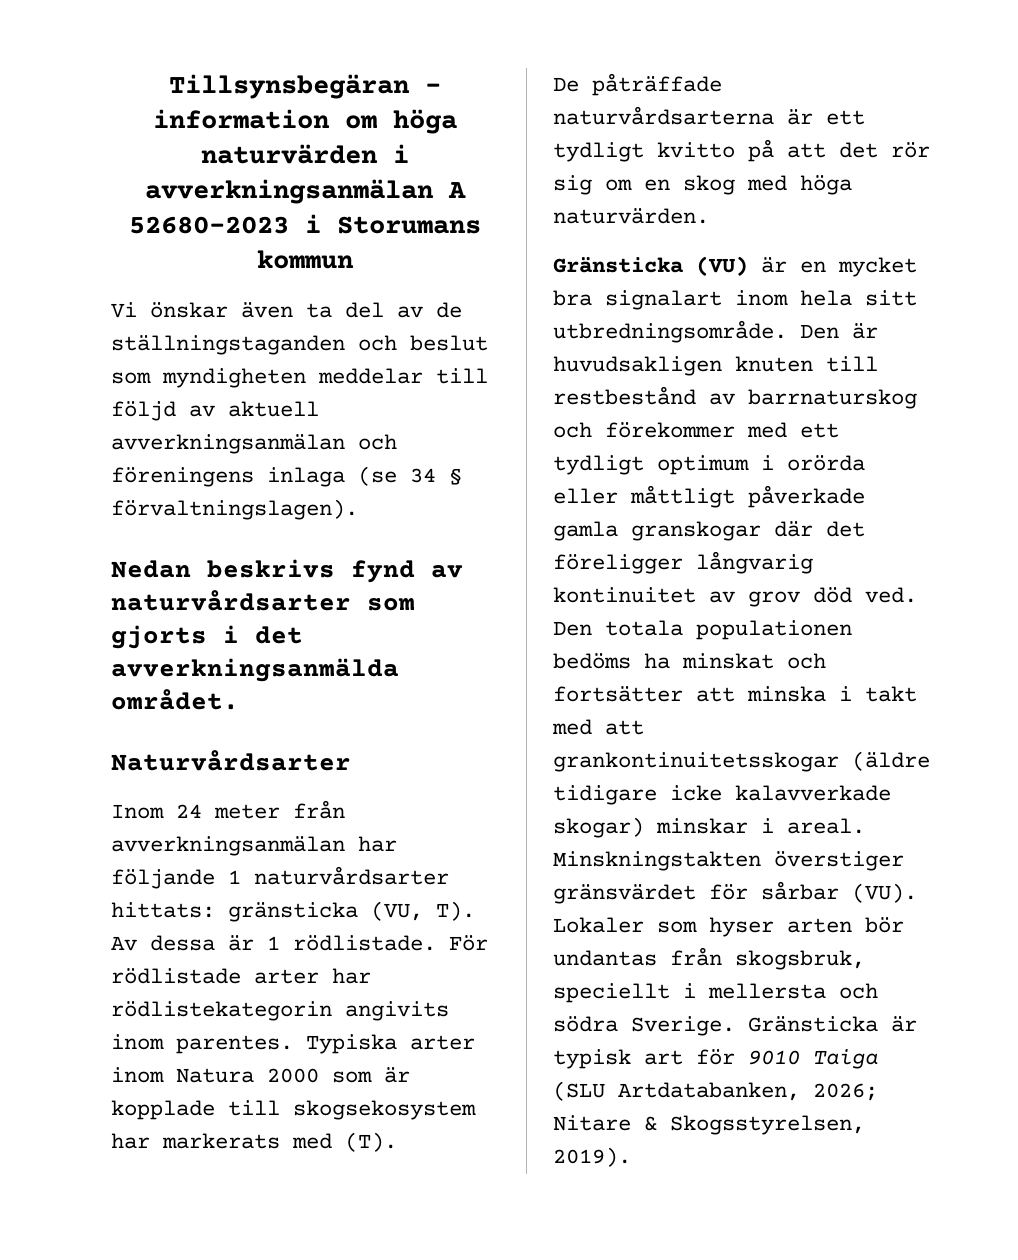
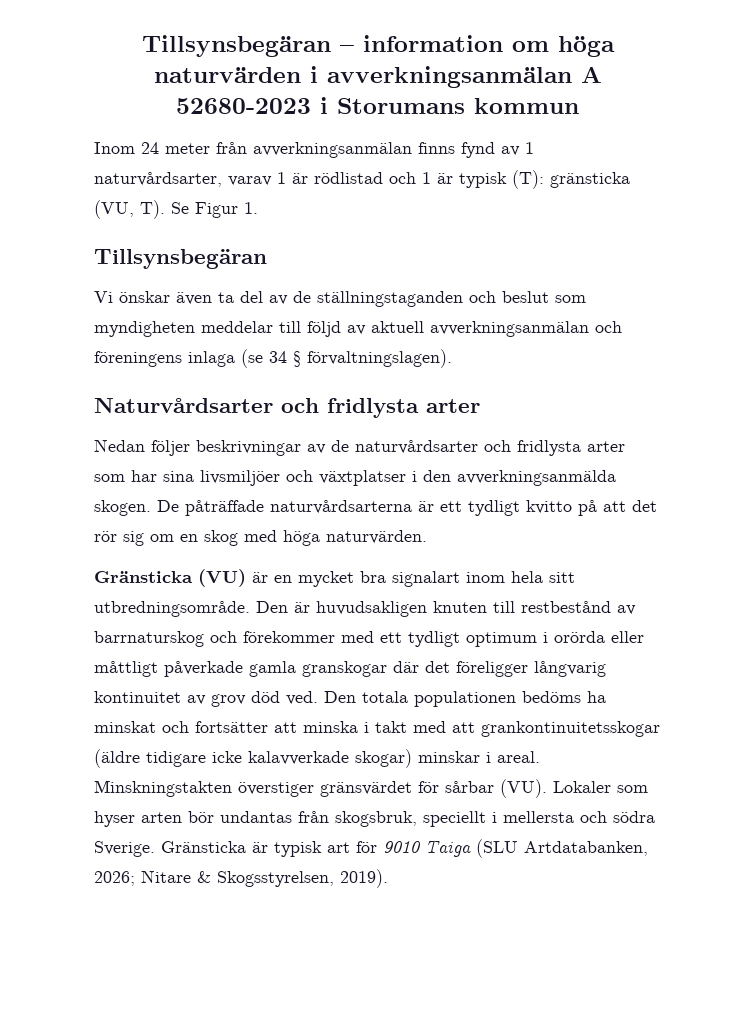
(354, 259) none -> [94,142,534,158] [94,170,630,189] [94,200,258,219] [94,249,267,269] // Inom 24 meter från avverkningsanmälan finns fynd av 1 naturvårdsarter, varav 1 är rödlistad och 1 är typisk (T): gränsticka (VU, T). Se Figur 1. // Tillsynsbegäran
[111,559,463,583] [111,590,415,611] [111,625,303,649] [111,658,399,682] [111,689,239,710] [111,750,351,771] [111,800,345,819] [111,836,397,856] [111,866,449,889] [111,901,475,922] [111,935,488,951] [111,968,371,984] [111,1001,449,1021] [111,1034,475,1054] [111,1067,410,1083] [111,1100,476,1120] [111,1132,397,1152] Nedan beskrivs fynd av naturvårdsarter som gjorts i det avverkningsanmälda området. // Naturvårdsarter // Inom 24 meter från avverkningsanmälan har följande 1 naturvårdsarter hittats: gränsticka (VU, T). Av dessa är 1 rödlistade. För rödlistade arter har rödlistekategorin angivits inom parentes. Typiska arter inom Natura 2000 som är kopplade till skogsekosystem har markerats med (T). // -> [94,398,480,418] [94,439,625,456] [94,470,616,486] [94,500,151,516] Naturvårdsarter och fridlysta arter // Nedan följer beskrivningar av de naturvårdsarter och fridlysta arter som har sina livsmiljöer och växtplatser i den avverkningsanmälda skogen.

